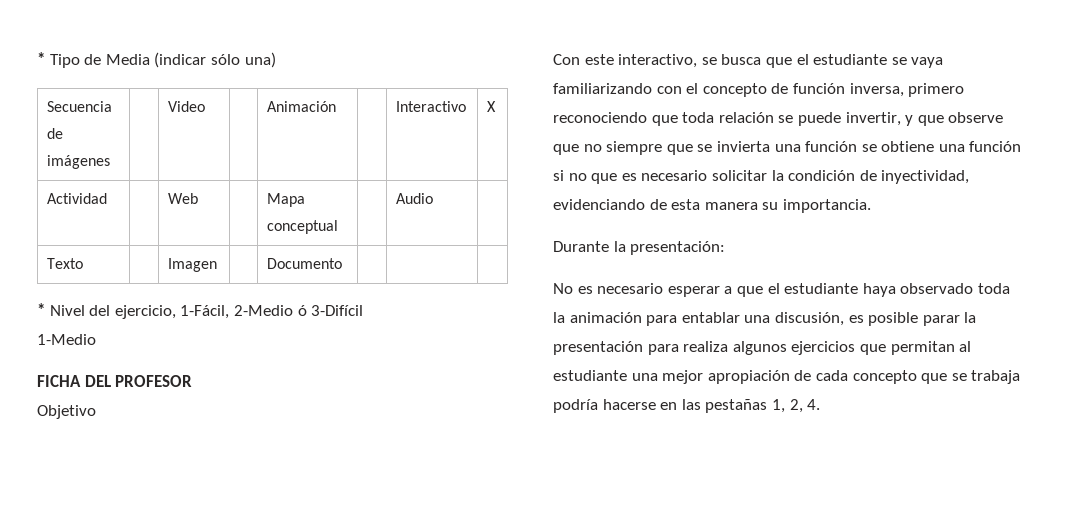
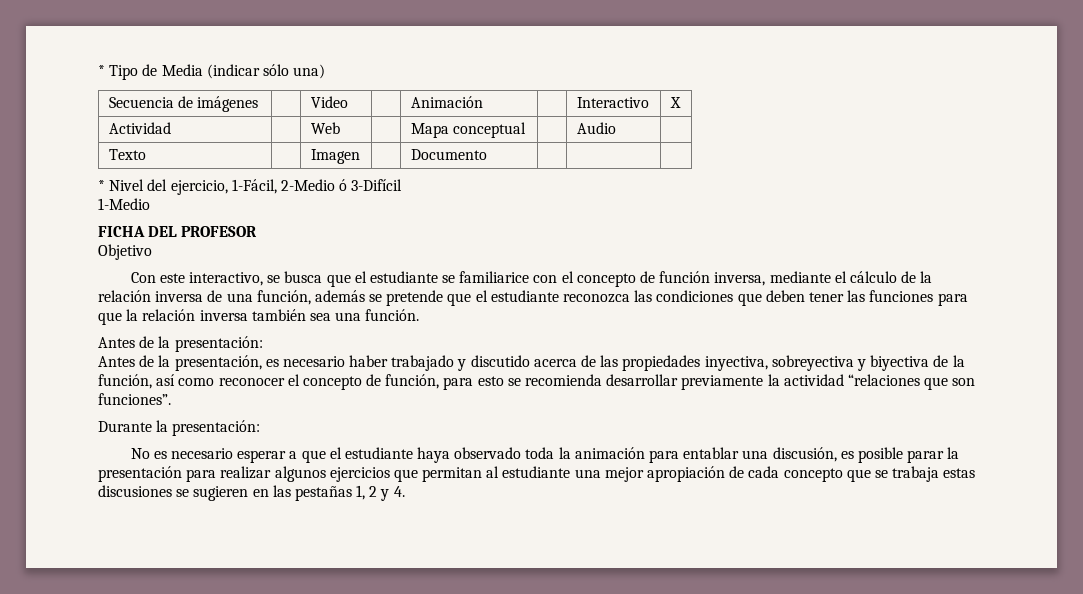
[911,57,944,68] [553,83,652,94] vaya familiarizando -> [459,271,530,283] familiarice
[908,83,965,97] [553,112,1004,126] [553,141,1022,155] [553,170,970,184] [553,199,871,213] primero reconociendo que toda relación se puede invertir, y que observe que no siempre que se invierta una función se obtiene una función si no que es necesario solicitar la condición de inyectividad, evidenciando de esta manera su importancia. -> [769,271,933,283] [98,290,968,306] [98,309,420,325] [98,336,263,352] [98,355,965,371] [98,374,976,390] [98,393,171,405] mediante el cálculo de la relación inversa de una función, además se pretende que el estudiante reconozca las condiciones que deben tener las funciones para que la relación inversa también sea una función. // Antes de la presentación: // Antes de la presentación, es necesario haber trabajado y discutido acerca de las propiedades inyectiva, sobreyectiva y biyectiva de la función, así como reconocer el concepto de función, para esto se recomienda desarrollar previamente la actividad “relaciones que son funciones”.
[683,341,729,352] realiza -> [220,466,272,479] realizar
[553,399,656,413] podría hacerse -> [943,468,976,478] [98,485,249,501] estas discusiones se sugieren
[789,399,803,413] 2, -> [369,486,390,501] 2 y

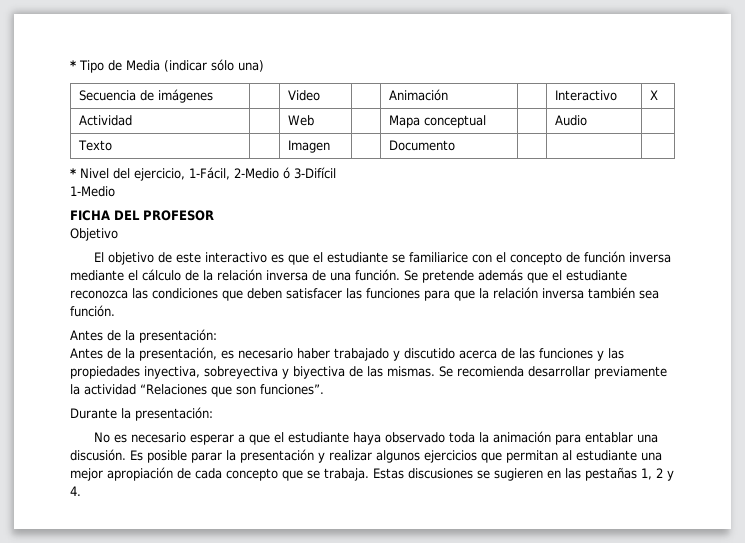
[130,271,323,286] Con este interactivo, se busca -> [93,252,284,265] El objetivo de este interactivo es
[714,272,766,286] inversa, -> [628,252,671,263] inversa
[256,290,444,306] función, además se pretende -> [355,269,523,283] función. Se pretende además
[808,292,844,302] tener -> [286,288,342,299] satisfacer
[335,312,362,321] una -> (659, 294) none
(619, 361) none -> [539,348,624,361] funciones y las
[952,355,965,367] [98,374,521,390] la función, así como reconocer el concepto de función, para esto se -> [367,366,453,377] las mismas. Se
[847,374,920,386] “relaciones -> [140,384,207,395] “Relaciones
[772,447,854,462] discusión, es -> [70,449,143,461] discusión. Es
[186,469,217,482] para -> [318,452,325,463] y
[892,466,976,482] trabaja estas -> [324,468,404,481] trabaja. Estas

